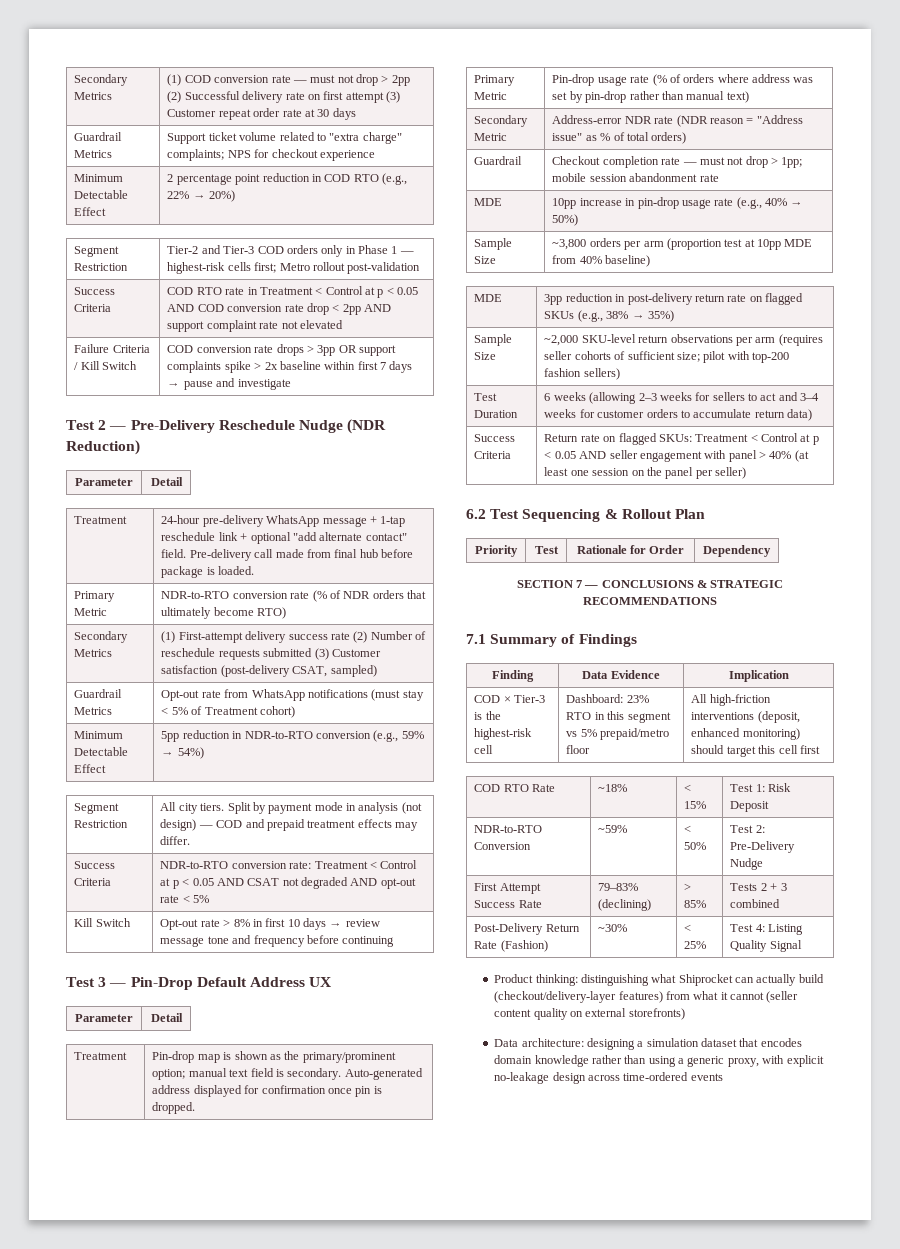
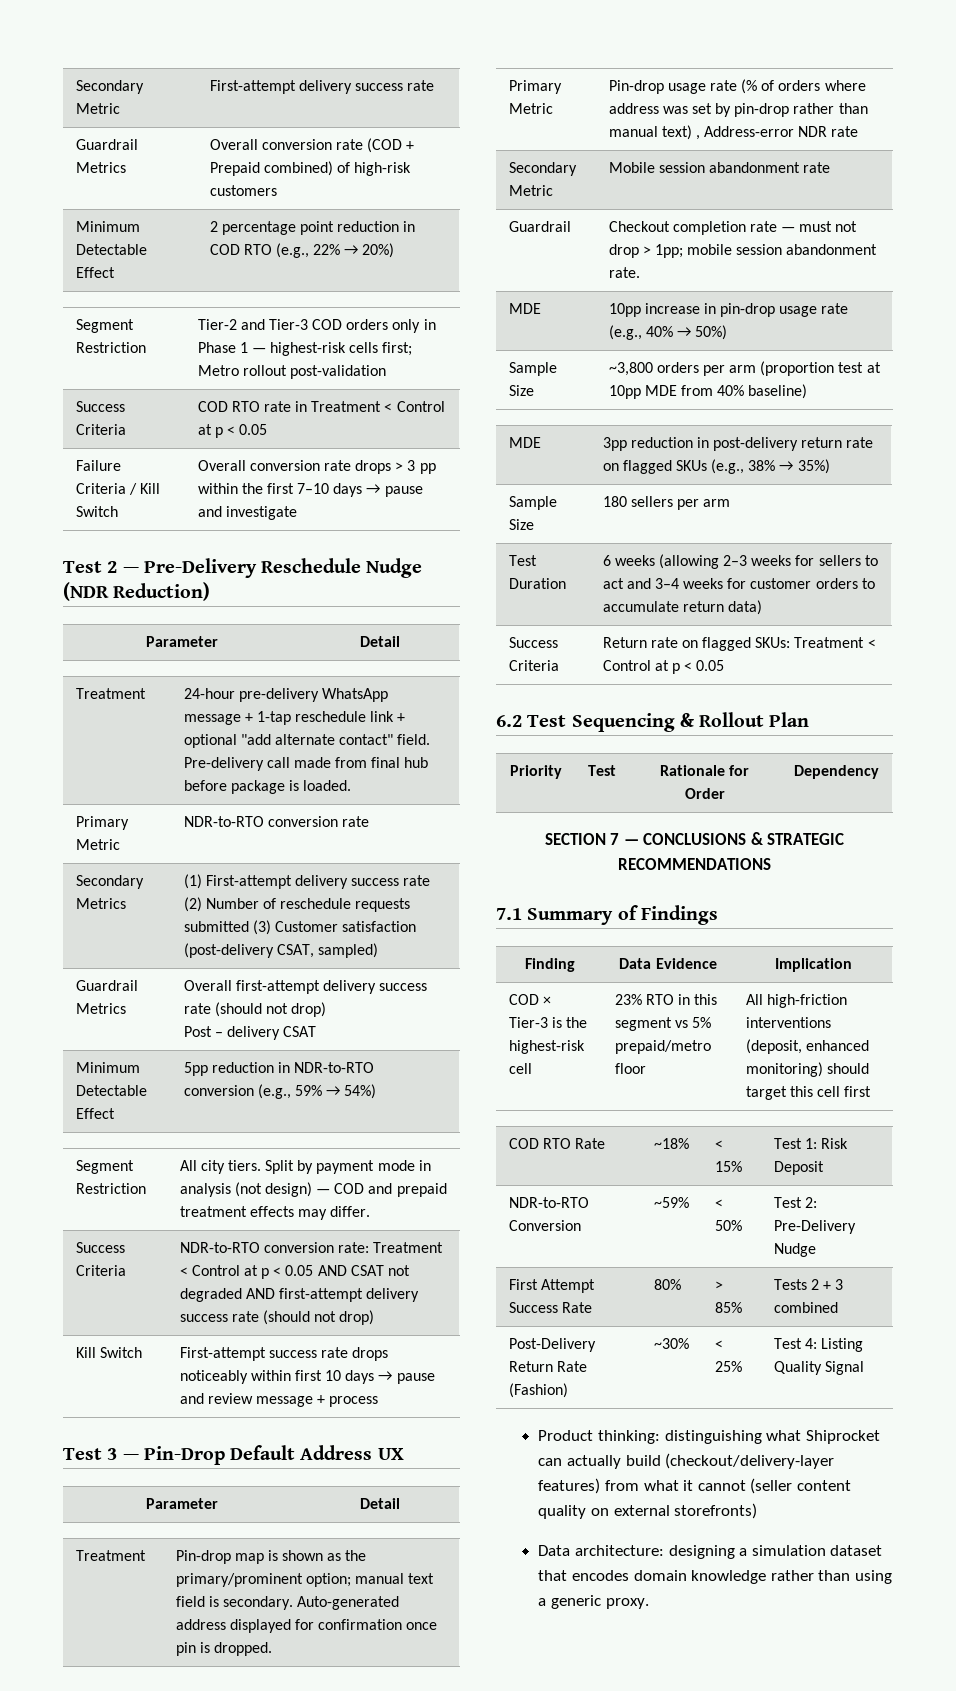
[74,74,129,86] [74,92,113,100] [167,74,410,86] [167,91,401,103] [167,108,356,120] [74,132,123,141] [74,150,113,158] [167,132,402,144] [167,149,375,161] Secondary Metrics | (1) COD conversion rate — must not drop > 2pp (2) Successful delivery rate on first attempt (3) Customer repeat order rate at 30 days // Guardrail Metrics | Support ticket volume related to "extra charge" complaints; NPS for checkout experience -> [75,80,144,94] [75,103,120,114] [209,80,435,94] [75,139,138,150] [75,162,126,173] [209,138,415,153] [209,161,412,176] [209,185,277,196] Secondary Metric | First-attempt delivery success rate // Guardrail Metrics | Overall conversion rate (COD + Prepaid combined) of high-risk customers
[167,303,392,315] [167,320,343,332] AND COD conversion rate drop < 2pp AND support complaint rate not elevated -> (268, 429) none
[167,345,194,353] COD -> [197,460,246,471] Overall
[317,345,397,356] [167,361,387,373] 3pp OR support complaints spike > 2x baseline within first 7 -> [407,460,436,474] [197,483,330,494] 3 pp within the first 7–10
[312,590,427,602] [161,607,287,619] (% of NDR orders that ultimately become RTO) -> (369, 821) none
[161,689,424,701] [161,706,295,718] Opt-out rate from WhatsApp notifications (must stay < 5% of Treatment cohort) -> [183,980,428,994] [183,1002,327,1017] [183,1026,317,1040] Overall first-attempt delivery success rate (should not drop) // Post – delivery CSAT
[380,878,416,889] [160,895,210,903] [74,918,131,927] [160,918,380,930] [160,935,395,947] opt-out rate < 5% // Kill Switch | Opt-out rate > 8% in first 10 days → review message tone and frequency before continuing -> [278,1288,420,1302] [179,1310,375,1325] [75,1347,142,1358] [179,1347,389,1361] [179,1370,435,1384] [179,1393,379,1407] first-attempt delivery success rate (should not drop) // Kill Switch | First-attempt success rate drops noticeably within first 10 days → pause and review message + process
[474,115,529,127] [474,133,508,141] [552,115,803,127] [552,132,687,144] // Secondary Metric | Address-error NDR rate (NDR reason = "Address issue" as % of total orders) -> [695,126,859,140] [508,162,577,176] [508,185,553,196] [608,162,831,173] , Address-error NDR rate // Secondary Metric | Mobile session abandonment rate
[699,174,719,182] rate -> [608,267,640,278] rate.
[544,334,823,346] [544,351,790,363] [544,368,620,380] ~2,000 SKU-level return observations per arm (requires seller cohorts of sufficient size; pilot with top-200 fashion sellers) -> [602,496,731,510] 180 sellers per arm
[579,450,809,462] [544,467,747,479] AND seller engagement with panel > 40% (at least one session on the panel per seller) -> (725, 665) none
[566,694,624,703] Dashboard: -> (532, 1068) none
[598,883,639,891] [598,899,652,911] 79–83% (declining) -> [653,1279,681,1290] 80%
[727,1055,824,1067] [494,1072,723,1084] proxy, with explicit no-leakage design across time-ordered events -> [605,1598,649,1609] proxy.

